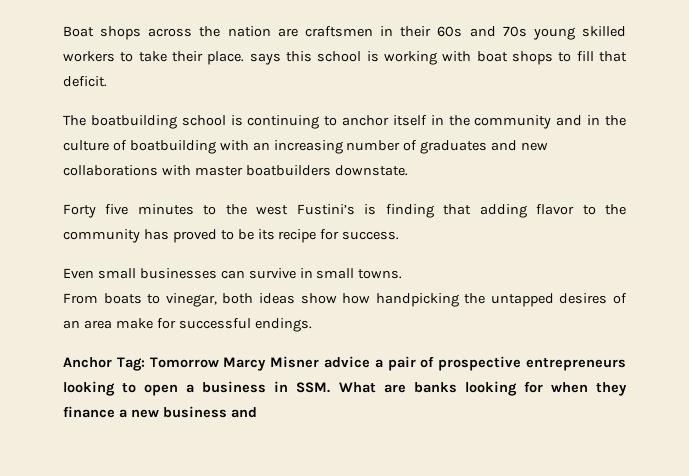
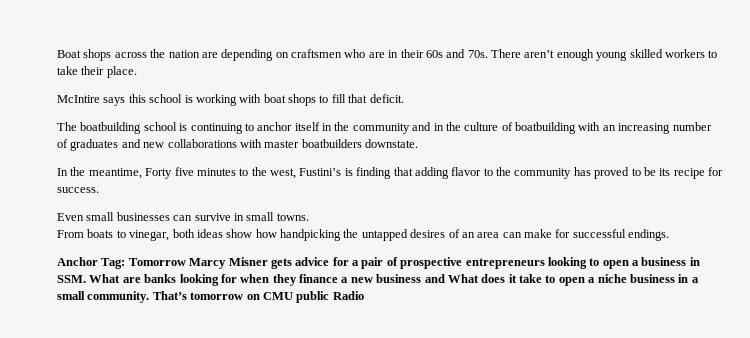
[304,26,527,37] craftsmen in their 60s and 70s -> [221,49,594,61] depending on craftsmen who are in their 60s and 70s. There aren’t enough
(245, 58) none -> [57,95,100,103] // McIntire
(408, 170) none -> [57,167,142,179] In the meantime,
[256,205,289,215] west -> [270,168,296,179] west,
(112, 324) none -> [502,232,522,238] can
[324,356,371,368] advice -> [270,257,349,269] gets advice for
(257, 412) none -> [447,274,699,286] [57,291,364,303] What does it take to open a niche business in a small community. That’s tomorrow on CMU public Radio

